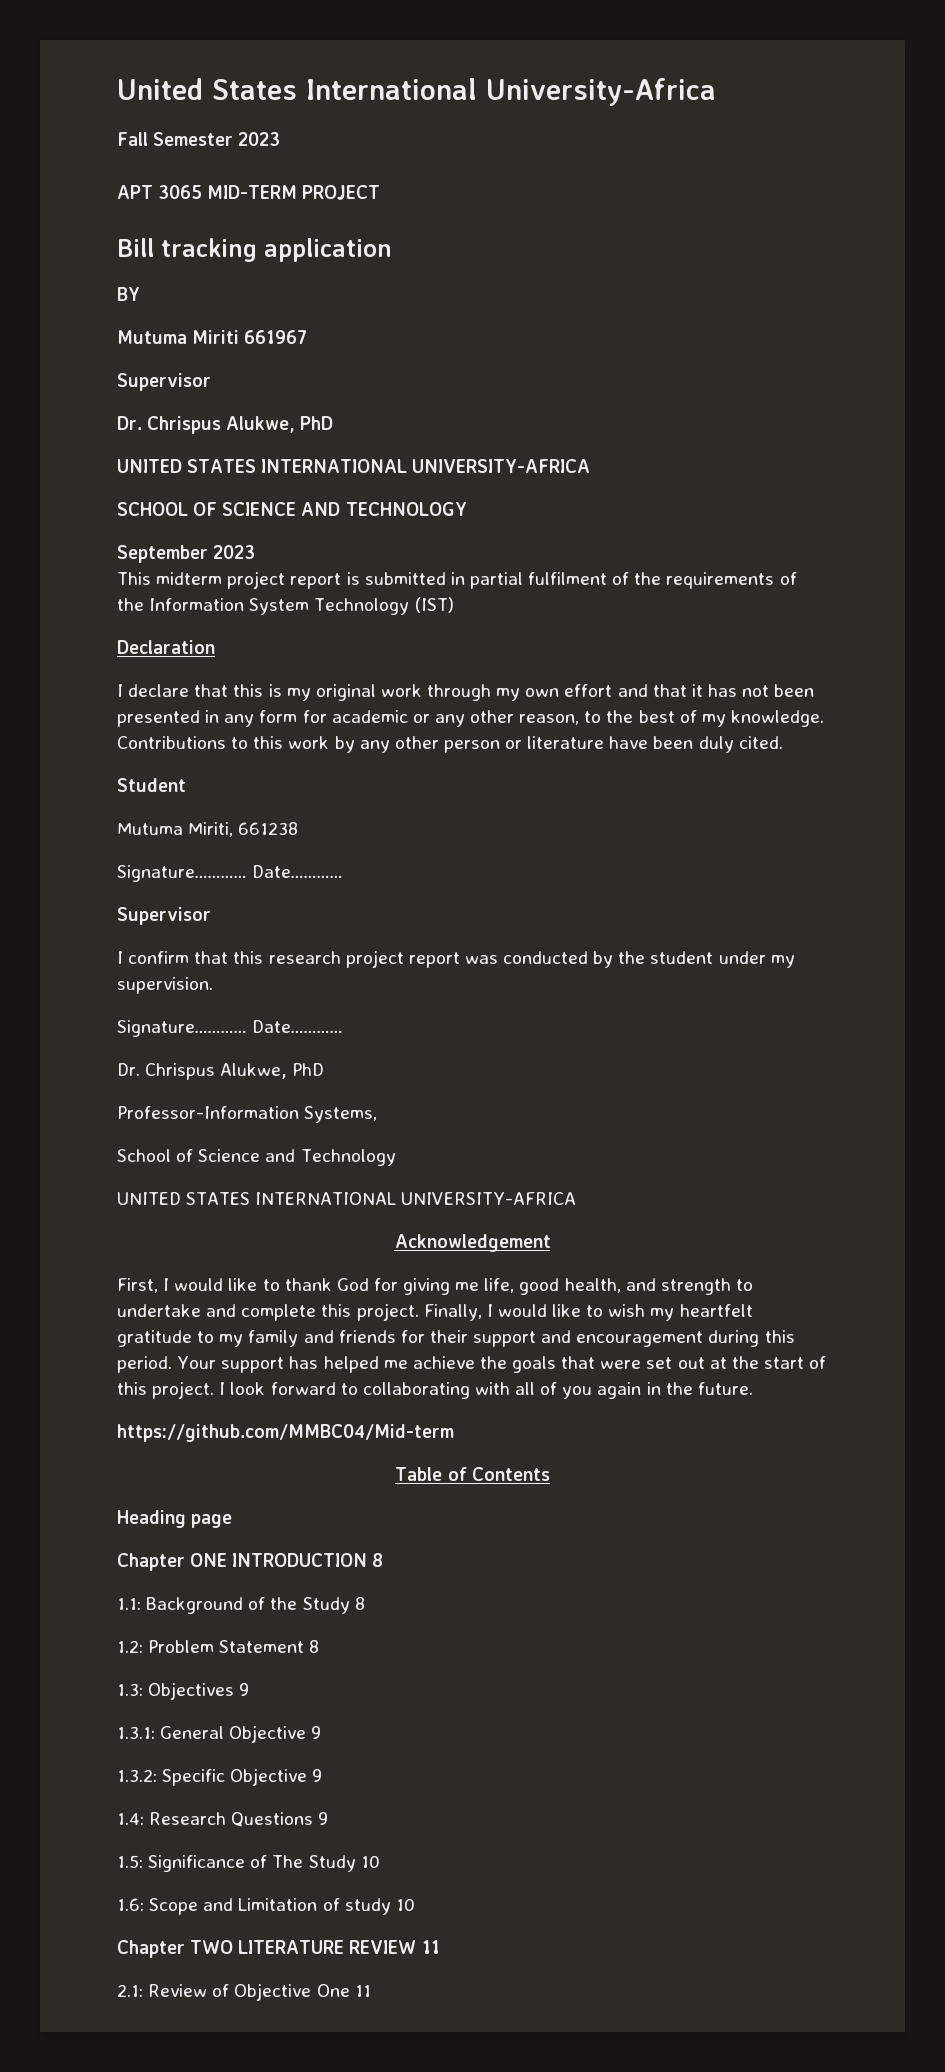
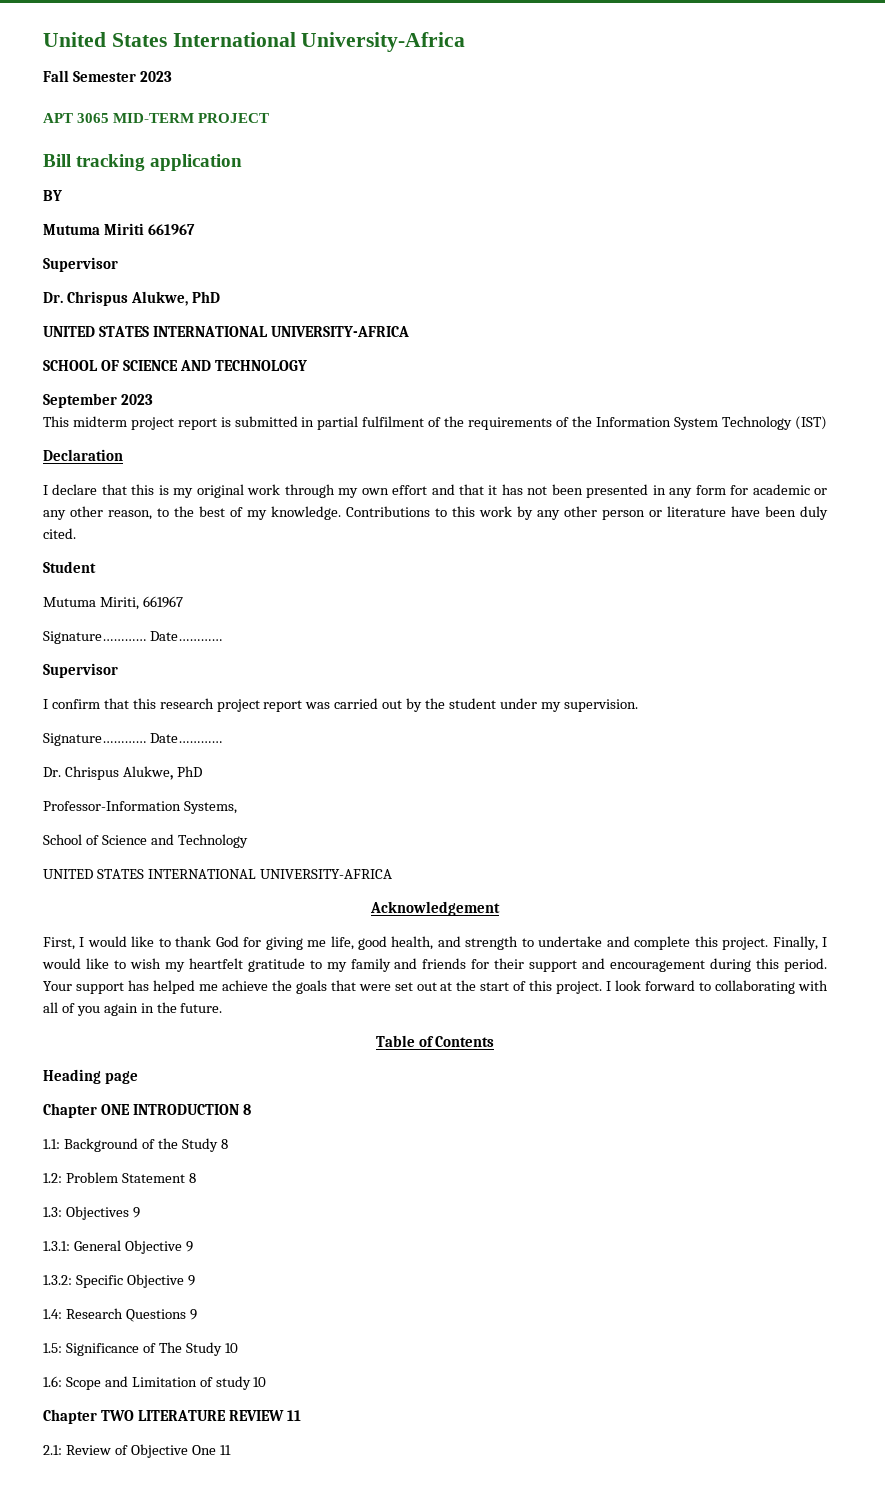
[238,822,299,835] 661238 -> [142,596,183,608] 661967
[503,951,589,964] conducted -> [334,698,403,709] carried out
[117,1424,454,1442] // https://github.com/MMBC04/Mid-term -> (223, 1008) none

